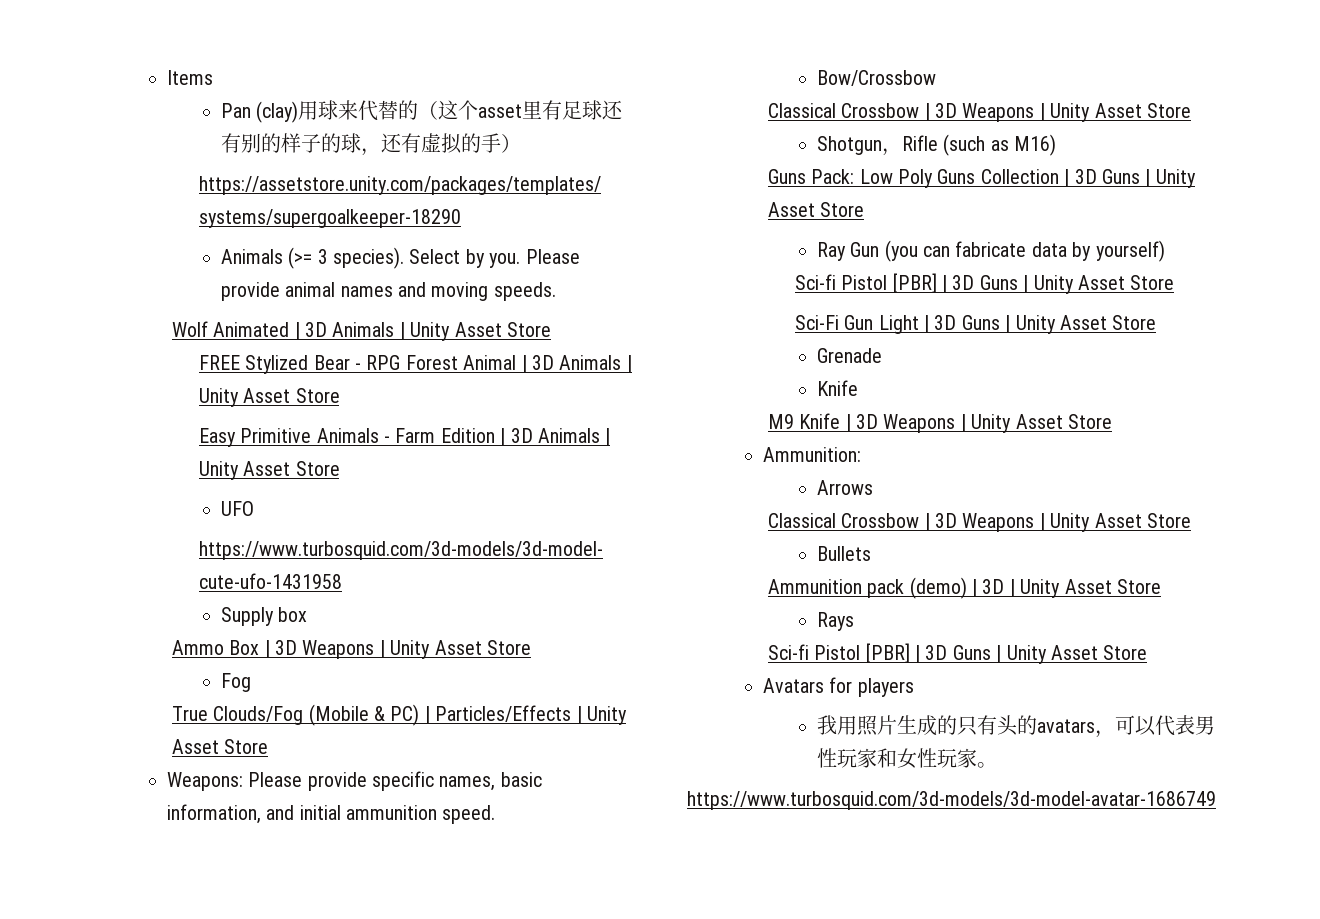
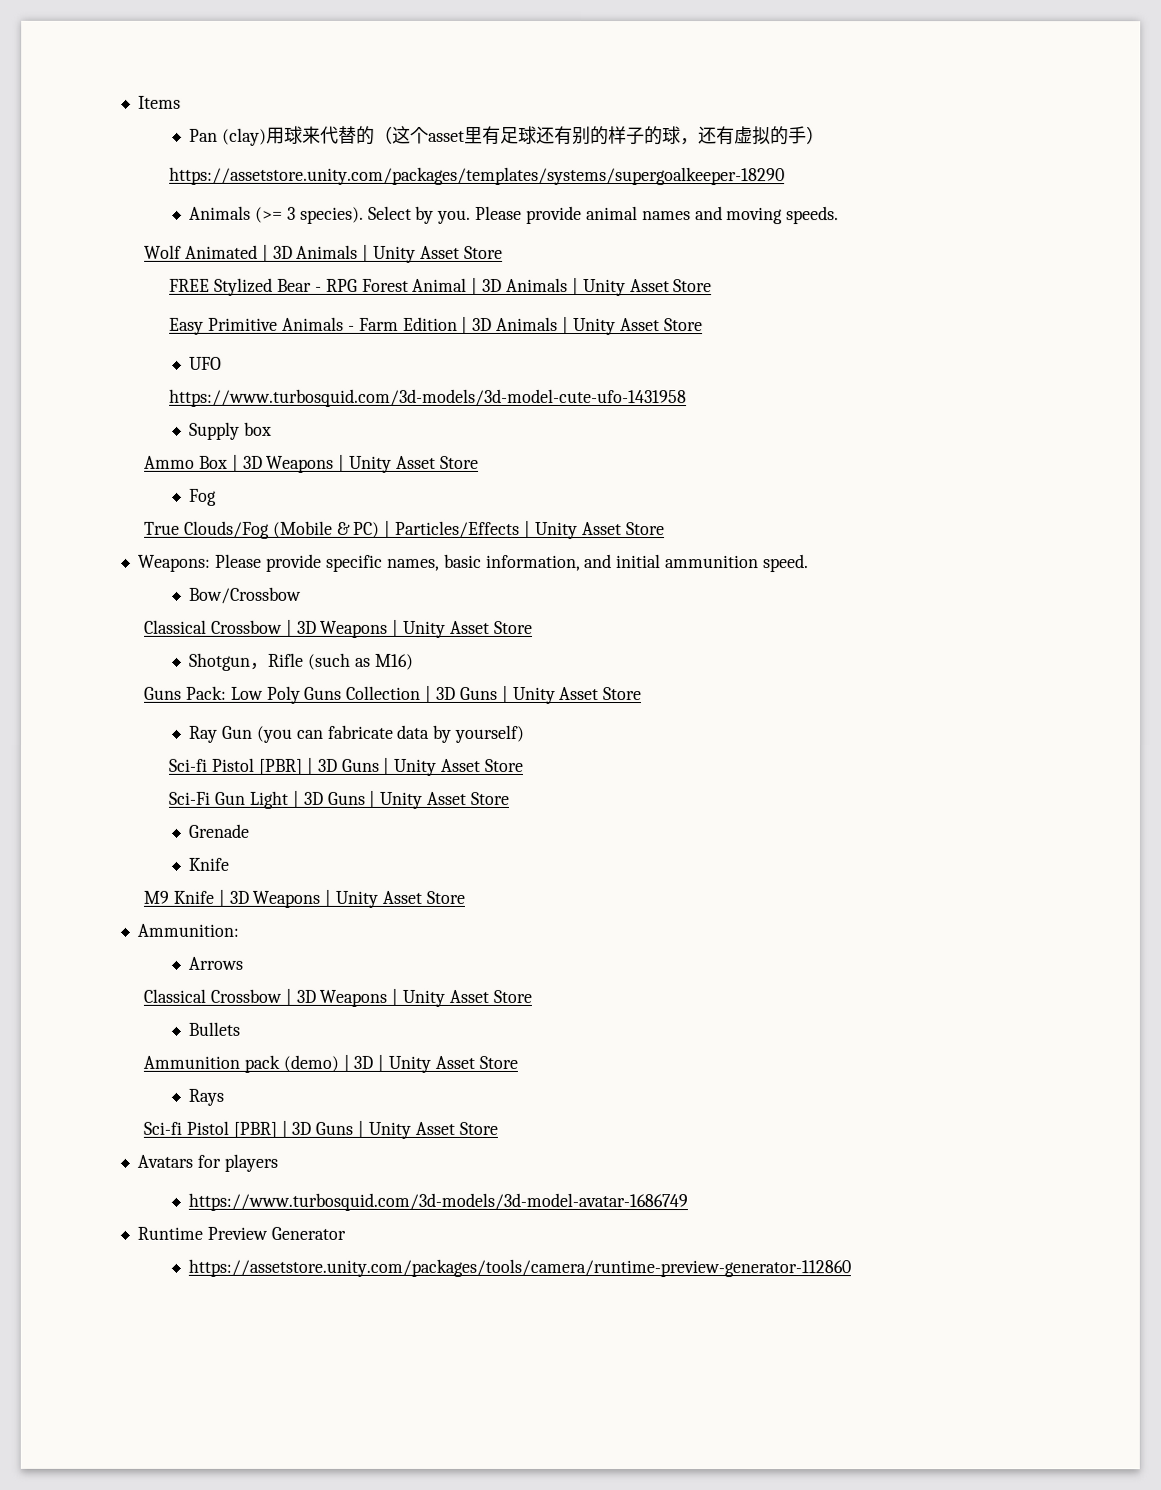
[816,715,1215,738] [816,748,997,769] [687,791,1216,810] 我用照片生成的只有头的avatars，可以代表男性玩家和女性玩家。 // https://www.turbosquid.com/3d-models/3d-model-avatar-1686749 -> [188,1192,689,1212] [137,1226,347,1240] [188,1258,852,1278] https://www.turbosquid.com/3d-models/3d-model-avatar-1686749 // Runtime Preview Generator // https://assetstore.unity.com/packages/tools/camera/runtime-preview-generator-112860

